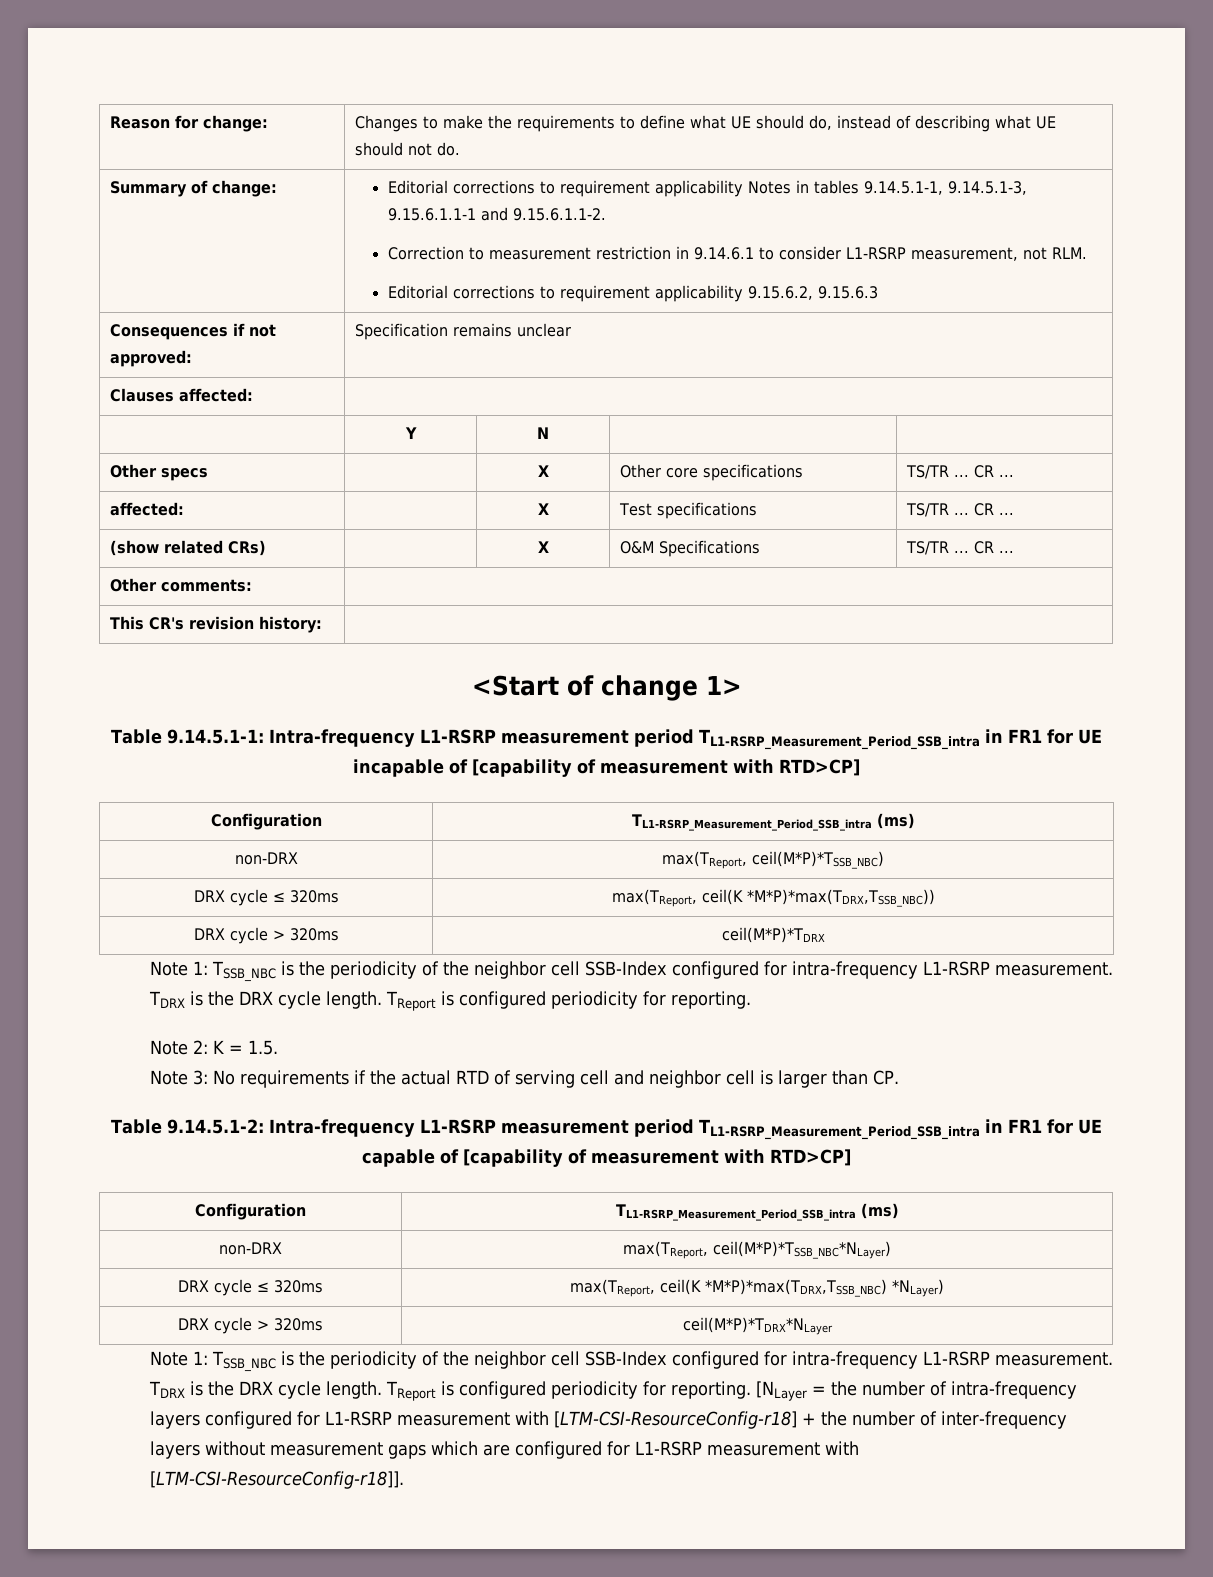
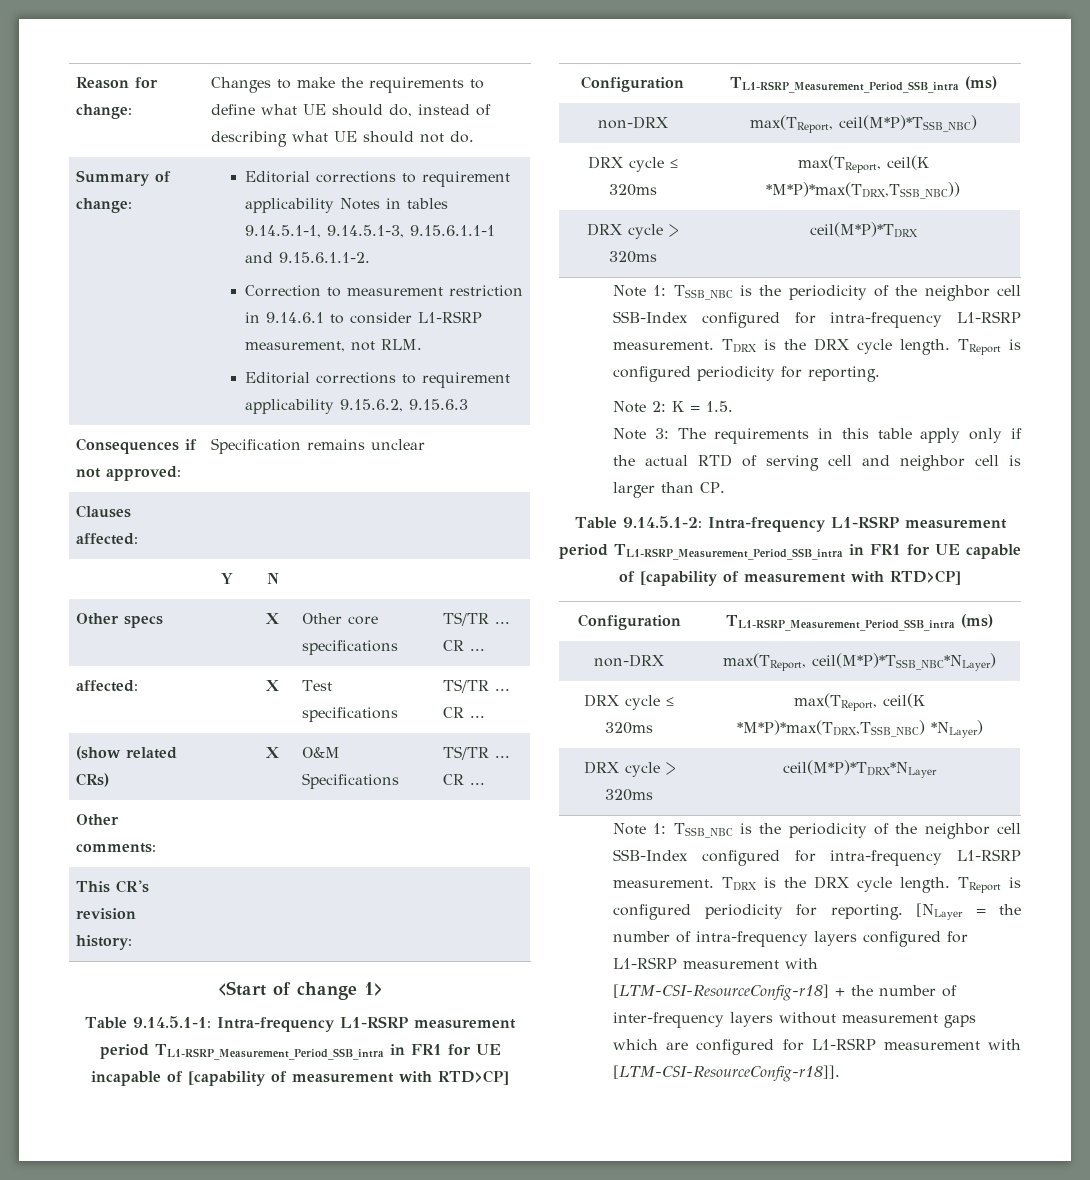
[212,1070,349,1088] No requirements -> [677,428,1003,444] The requirements in this table apply only

